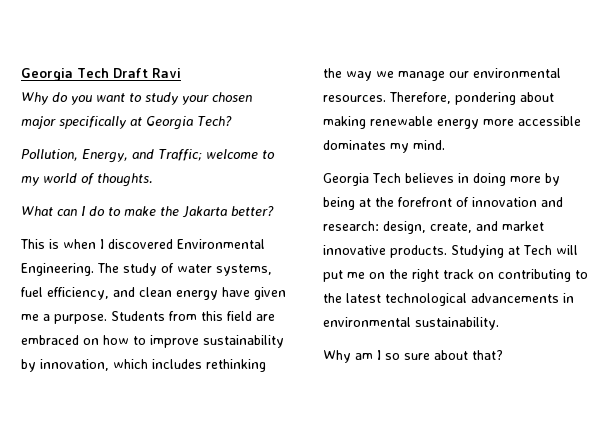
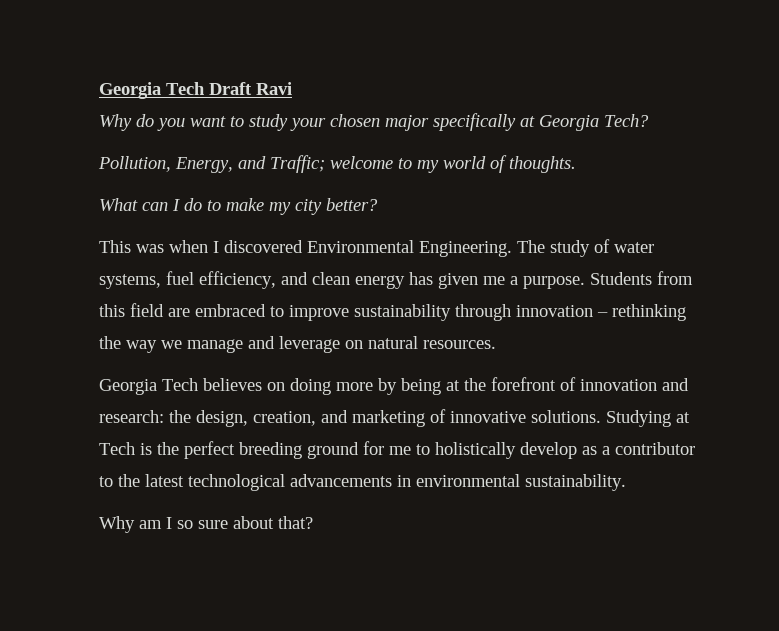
[160,206,227,218] the Jakarta -> [269,199,322,215] my city
[49,239,59,249] is -> [136,244,164,253] was
[222,287,250,297] have -> [409,272,433,285] has
[83,335,129,345] on how -> (266, 310) none
[21,359,202,372] by innovation, which includes -> [455,304,608,321] through innovation –
[449,68,561,78] [323,92,554,105] [323,116,581,129] [323,140,445,153] our environmental resources. Therefore, pondering about making renewable energy more accessible dominates my mind. -> [248,336,496,353] and leverage on natural resources.
[457,173,469,183] in -> [267,382,285,391] on
[383,221,544,234] [323,245,578,258] [323,269,571,282] design, create, and market innovative products. Studying at Tech will put me on the right track on contributing -> [169,409,690,427] [99,441,695,459] the design, creation, and marketing of innovative solutions. Studying at Tech is the perfect breeding ground for me to holistically develop as a contributor

